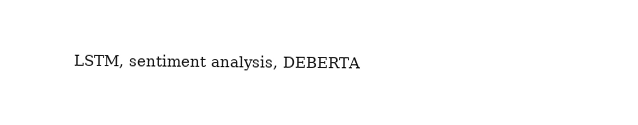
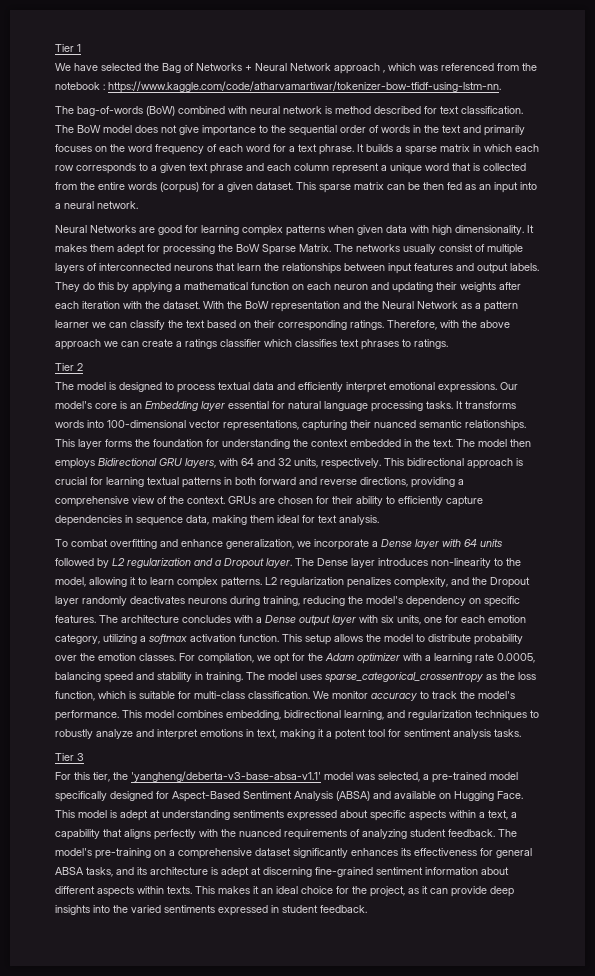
[73,54,361,71] LSTM, sentiment analysis, DEBERTA -> [55,44,81,52] [55,63,537,74] [55,81,501,93] [55,106,523,116] [55,125,525,136] [55,144,539,155] [55,163,526,174] [55,182,537,193] [55,201,138,209] [55,225,534,236] [55,244,523,255] [55,263,539,274] [55,282,521,293] [55,301,518,312] [55,320,510,331] [55,339,448,350] [55,363,83,371] [55,382,518,393] [55,401,516,412] [55,420,526,431] [55,439,531,449] [55,458,523,469] [55,477,464,488] [55,496,483,507] [55,515,379,526] [55,539,502,550] [55,558,521,569] [55,577,530,588] [55,596,520,607] [55,615,526,626] [55,634,523,645] [55,653,535,664] [55,672,536,683] [55,691,515,701] [55,710,539,721] [55,729,521,740] [55,753,84,761] [55,771,518,783] [55,791,523,802] [55,810,517,821] [55,829,517,840] [55,848,532,859] [55,867,509,878] [55,886,514,897] [55,905,367,916] Tier 1 // We have selected the Bag of Networks + Neural Network approach , which was referenced from the notebook : https://www.kaggle.com/code/atharvamartiwar/tokenizer-bow-tfidf-using-lstm-nn. // The bag-of-words (BoW) combined with neural network is method described for text classification. The BoW model does not give importance to the sequential order of words in the text and primarily focuses on the word frequency of each word for a text phrase. It builds a sparse matrix in which each row corresponds to a given text phrase and each column represent a unique word that is collected from the entire words (corpus) for a given dataset. This sparse matrix can be then fed as an input into a neural network. // Neural Networks are good for learning complex patterns when given data with high dimensionality. It makes them adept for processing the BoW Sparse Matrix. The networks usually consist of multiple layers of interconnected neurons that learn the relationships between input features and output labels. They do this by applying a mathematical function on each neuron and updating their weights after each iteration with the dataset. With the BoW representation and the Neural Network as a pattern learner we can classify the text based on their corresponding ratings. Therefore, with the above approach we can create a ratings classifier which classifies text phrases to ratings. // Tier 2 // The model is designed to process textual data and efficiently interpret emotional expressions. Our model's core is an Embedding layer essential for natural language processing tasks. It transforms words into 100-dimensional vector representations, capturing their nuanced semantic relationships. This layer forms the foundation for understanding the context embedded in the text. The model then employs Bidirectional GRU layers, with 64 and 32 units, respectively. This bidirectional approach is crucial for learning textual patterns in both forward and reverse directions, providing a comprehensive view of the context. GRUs are chosen for their ability to efficiently capture dependencies in sequence data, making them ideal for text analysis. // To combat overfitting and enhance generalization, we incorporate a Dense layer with 64 units followed by L2 regularization and a Dropout layer. The Dense layer introduces non-linearity to the model, allowing it to learn complex patterns. L2 regularization penalizes complexity, and the Dropout layer randomly deactivates neurons during training, reducing the model's dependency on specific features. The architecture concludes with a Dense output layer with six units, one for each emotion category, utilizing a softmax activation function. This setup allows the model to distribute probability over the emotion classes. For compilation, we opt for the Adam optimizer with a learning rate 0.0005, balancing speed and stability in training. The model uses sparse_categorical_crossentropy as the loss function, which is suitable for multi-class classification. We monitor accuracy to track the model's performance. This model combines embedding, bidirectional learning, and regularization techniques to robustly analyze and interpret emotions in text, making it a potent tool for sentiment analysis tasks. // Tier 3 // For this tier, the 'yangheng/deberta-v3-base-absa-v1.1' model was selected, a pre-trained model specifically designed for Aspect-Based Sentiment Analysis (ABSA) and available on Hugging Face. This model is adept at understanding sentiments expressed about specific aspects within a text, a capability that aligns perfectly with the nuanced requirements of analyzing student feedback. The model's pre-training on a comprehensive dataset significantly enhances its effectiveness for general ABSA tasks, and its architecture is adept at discerning fine-grained sentiment information about different aspects within texts. This makes it an ideal choice for the project, as it can provide deep insights into the varied sentiments expressed in student feedback.

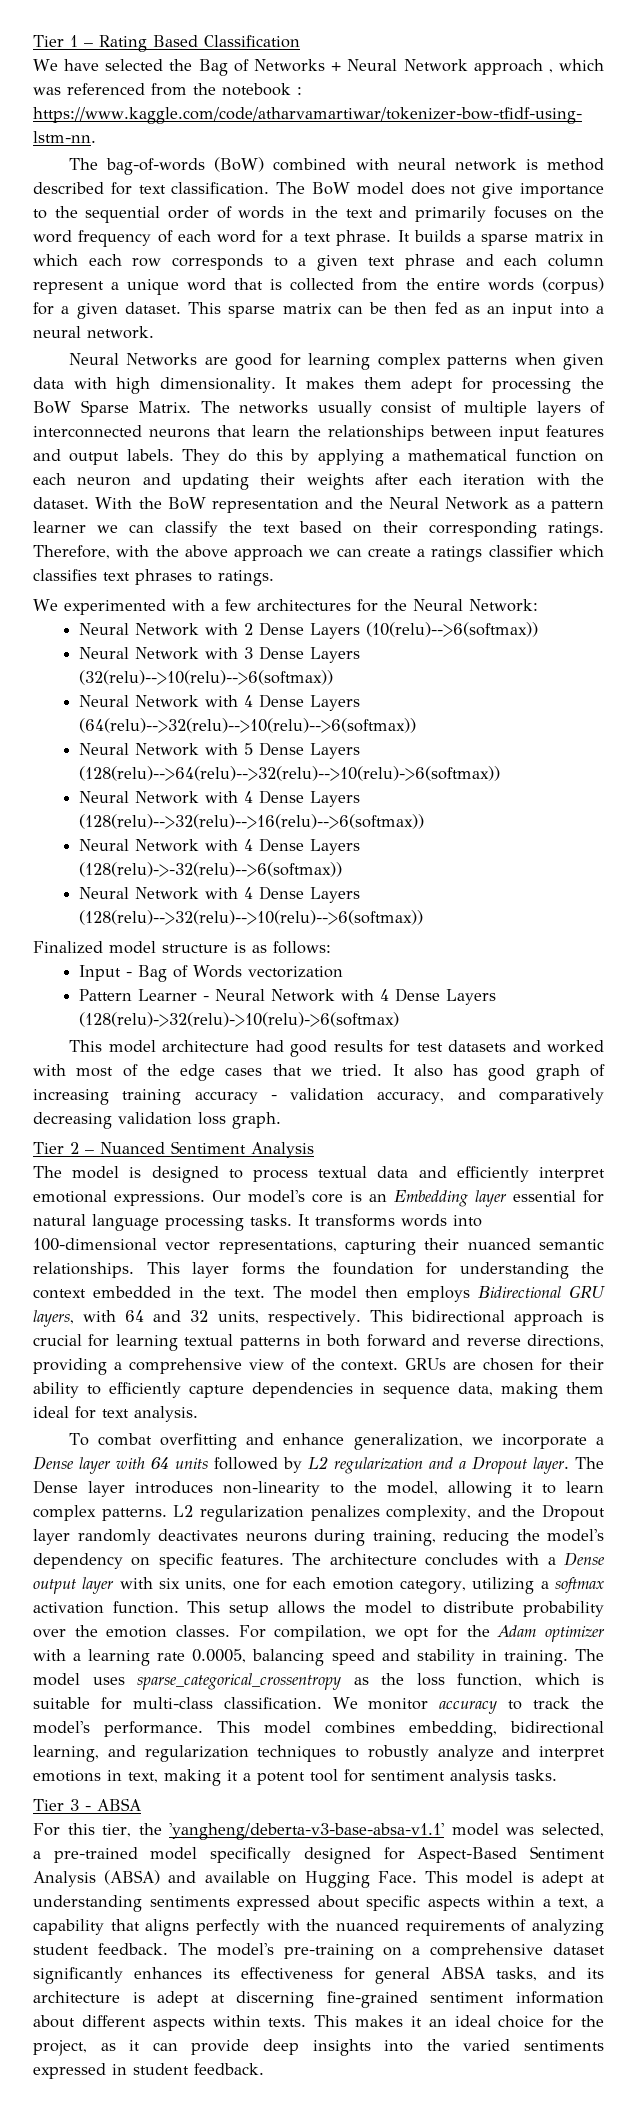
(81, 48) none -> [84,35,300,52] – Rating Based Classification
[55,363,83,371] Tier 2 -> [33,599,538,615] [78,622,538,639] [78,646,360,663] [78,670,333,685] [78,694,360,711] [78,718,416,733] [78,742,360,759] [78,766,500,781] [78,790,360,807] [78,814,424,829] [78,838,360,855] [78,862,342,877] [78,886,360,903] [78,910,423,925] [33,941,331,954] [78,965,344,982] [78,988,496,1005] [78,1012,399,1027] [68,1040,605,1057] [33,1064,605,1081] [33,1088,604,1105] [33,1112,281,1129] [33,1141,314,1158] We experimented with a few architectures for the Neural Network: // Neural Network with 2 Dense Layers (10(relu)-->6(softmax)) // Neural Network with 3 Dense Layers (32(relu)-->10(relu)-->6(softmax)) // Neural Network with 4 Dense Layers (64(relu)-->32(relu)-->10(relu)-->6(softmax)) // Neural Network with 5 Dense Layers (128(relu)-->64(relu)-->32(relu)-->10(relu)->6(softmax)) // Neural Network with 4 Dense Layers (128(relu)-->32(relu)-->16(relu)-->6(softmax)) // Neural Network with 4 Dense Layers (128(relu)->-32(relu)-->6(softmax)) // Neural Network with 4 Dense Layers (128(relu)-->32(relu)-->10(relu)-->6(softmax)) // Finalized model structure is as follows: // Input - Bag of Words vectorization // Pattern Learner - Neural Network with 4 Dense Layers (128(relu)->32(relu)->10(relu)->6(softmax) // This model architecture had good results for test datasets and worked with most of the edge cases that we tried. It also has good graph of increasing training accuracy - validation accuracy, and comparatively decreasing validation loss graph. // Tier 2 – Nuanced Sentiment Analysis
(84, 757) none -> [85,1798,141,1811] - ABSA

